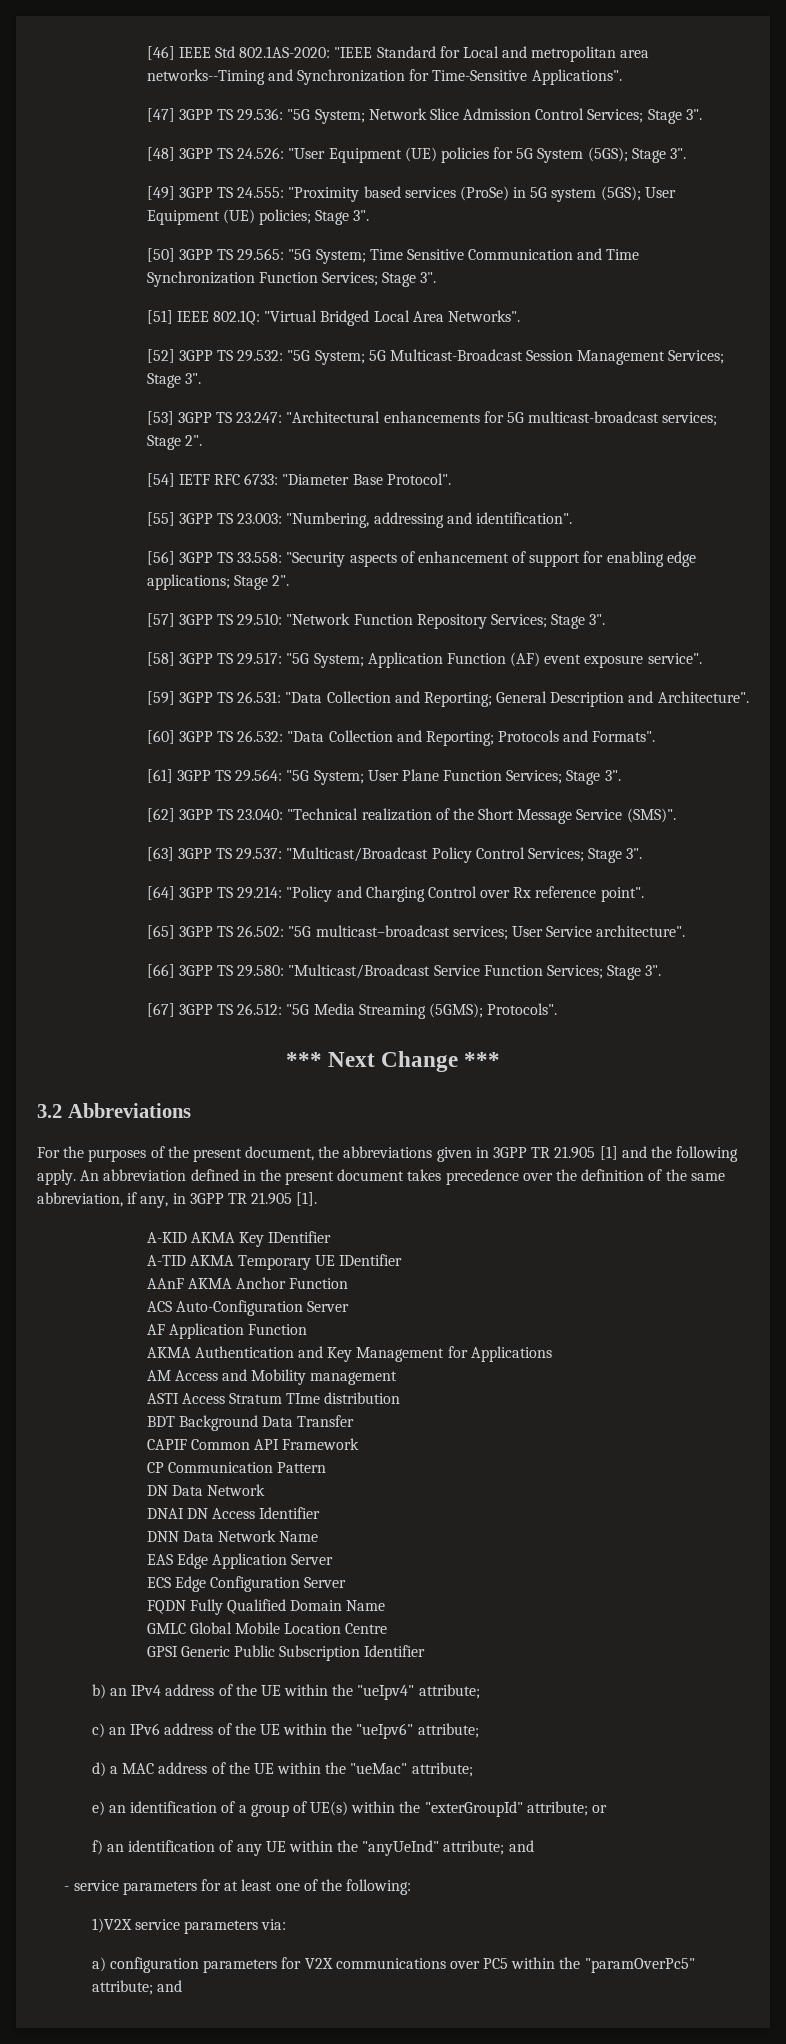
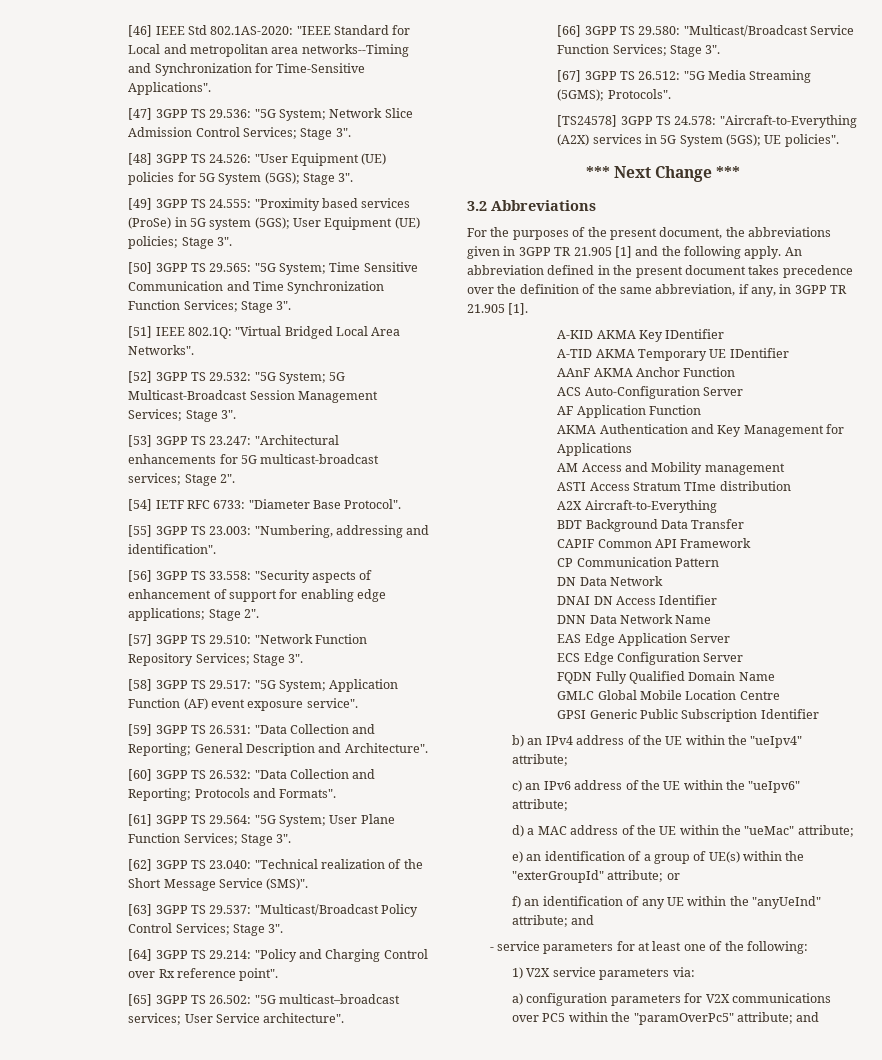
(558, 1009) none -> [557,115,857,128] [557,134,839,147] // [TS24578] 3GPP TS 24.578: "Aircraft-to-Everything (A2X) services in 5G System (5GS); UE policies".
(401, 1398) none -> [557,500,717,513] // A2X Aircraft-to-Everything
[91,1918,132,1933] 1)V2X -> [512,967,551,979] 1) V2X

